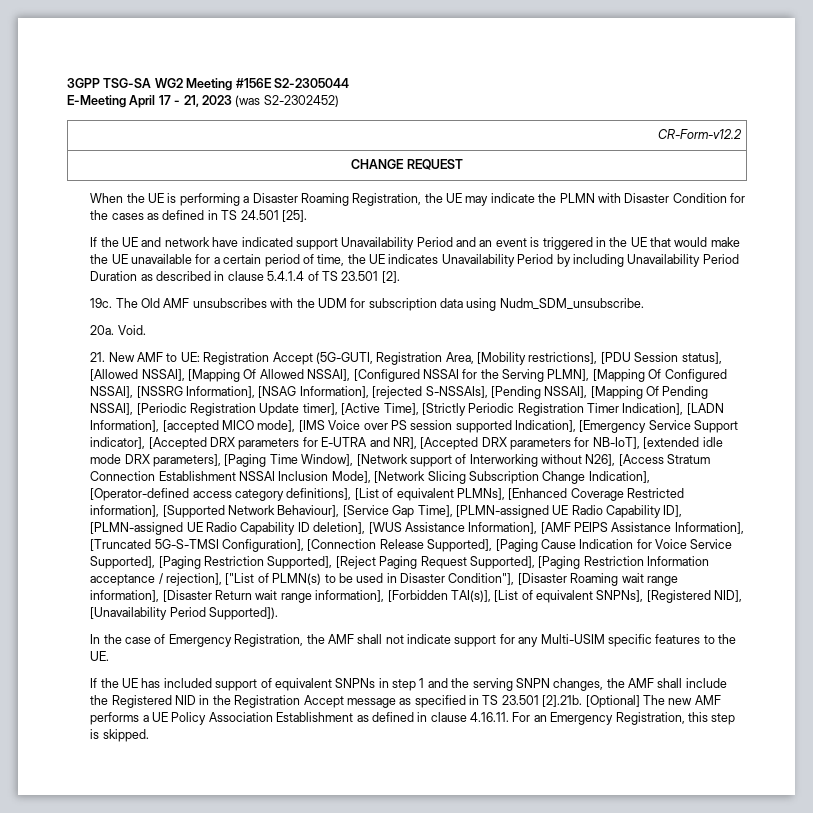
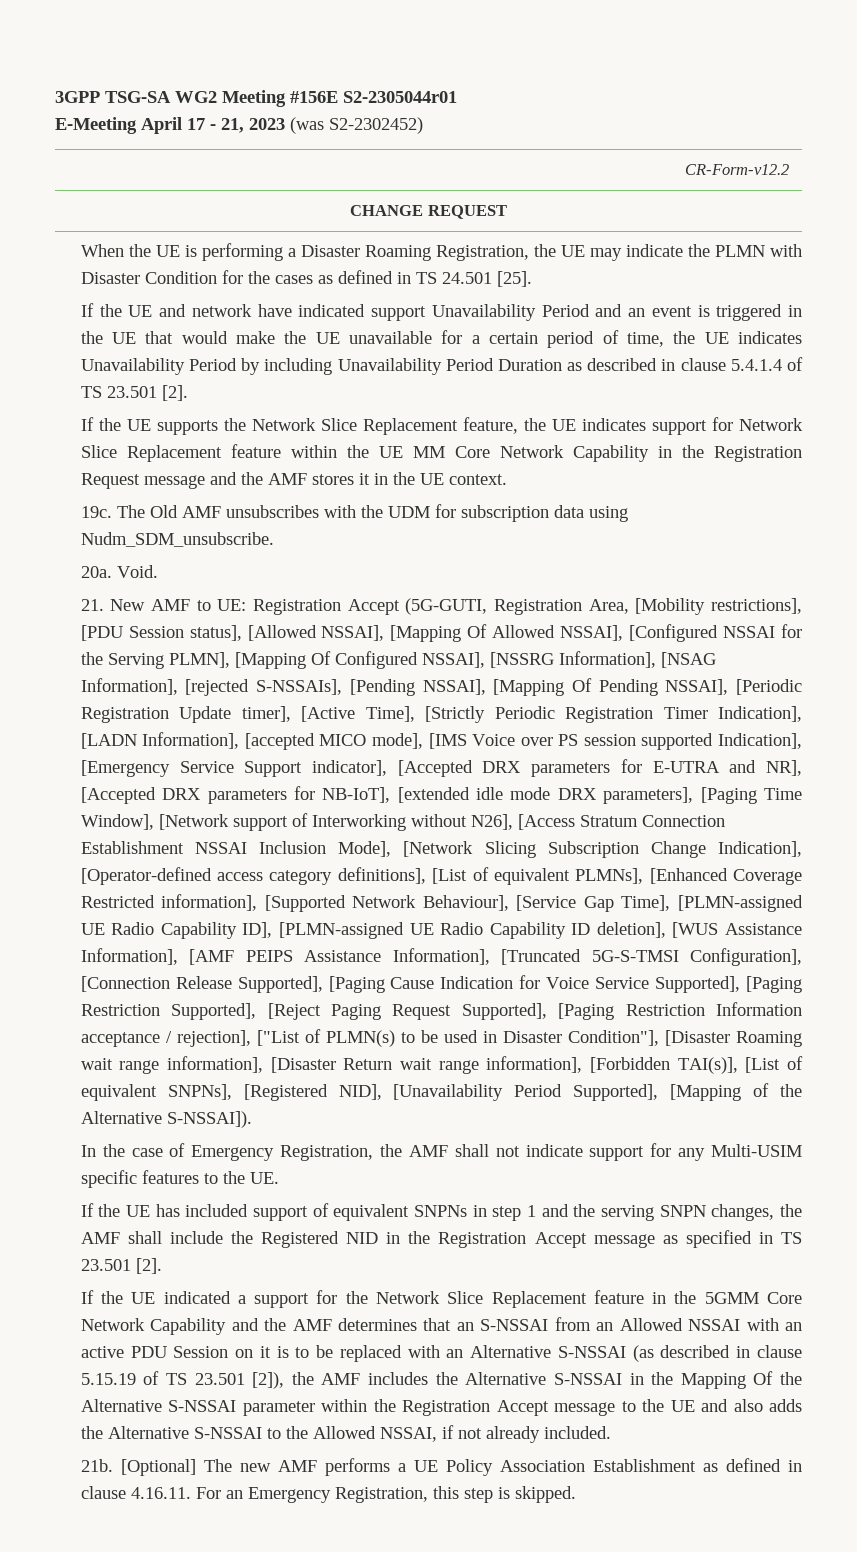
[273,78,349,88] S2-2305044 -> [343,91,457,103] S2-2305044r01
(400, 277) none -> [80,417,803,435] [80,444,803,462] [80,472,507,489] // If the UE supports the Network Slice Replacement feature, the UE indicates support for Network Slice Replacement feature within the UE MM Core Network Capability in the Registration Request message and the AMF stores it in the UE context.
[209,607,279,620] Supported]). -> [573,1083,803,1101] [80,1111,252,1128] Supported], [Mapping of the Alternative S-NSSAI]).
[542,695,583,707] [2].21b. -> [135,1258,162,1274] [80,1290,802,1308] [80,1317,802,1335] [80,1345,803,1362] [80,1371,802,1389] [80,1399,802,1416] [80,1425,611,1443] [80,1459,113,1472] [2]. // If the UE indicated a support for the Network Slice Replacement feature in the 5GMM Core Network Capability and the AMF determines that an S-NSSAI from an Allowed NSSAI with an active PDU Session on it is to be replaced with an Alternative S-NSSAI (as described in clause 5.15.19 of TS 23.501 [2]), the AMF includes the Alternative S-NSSAI in the Mapping Of the Alternative S-NSSAI parameter within the Registration Accept message to the UE and also adds the Alternative S-NSSAI to the Allowed NSSAI, if not already included. // 21b.

